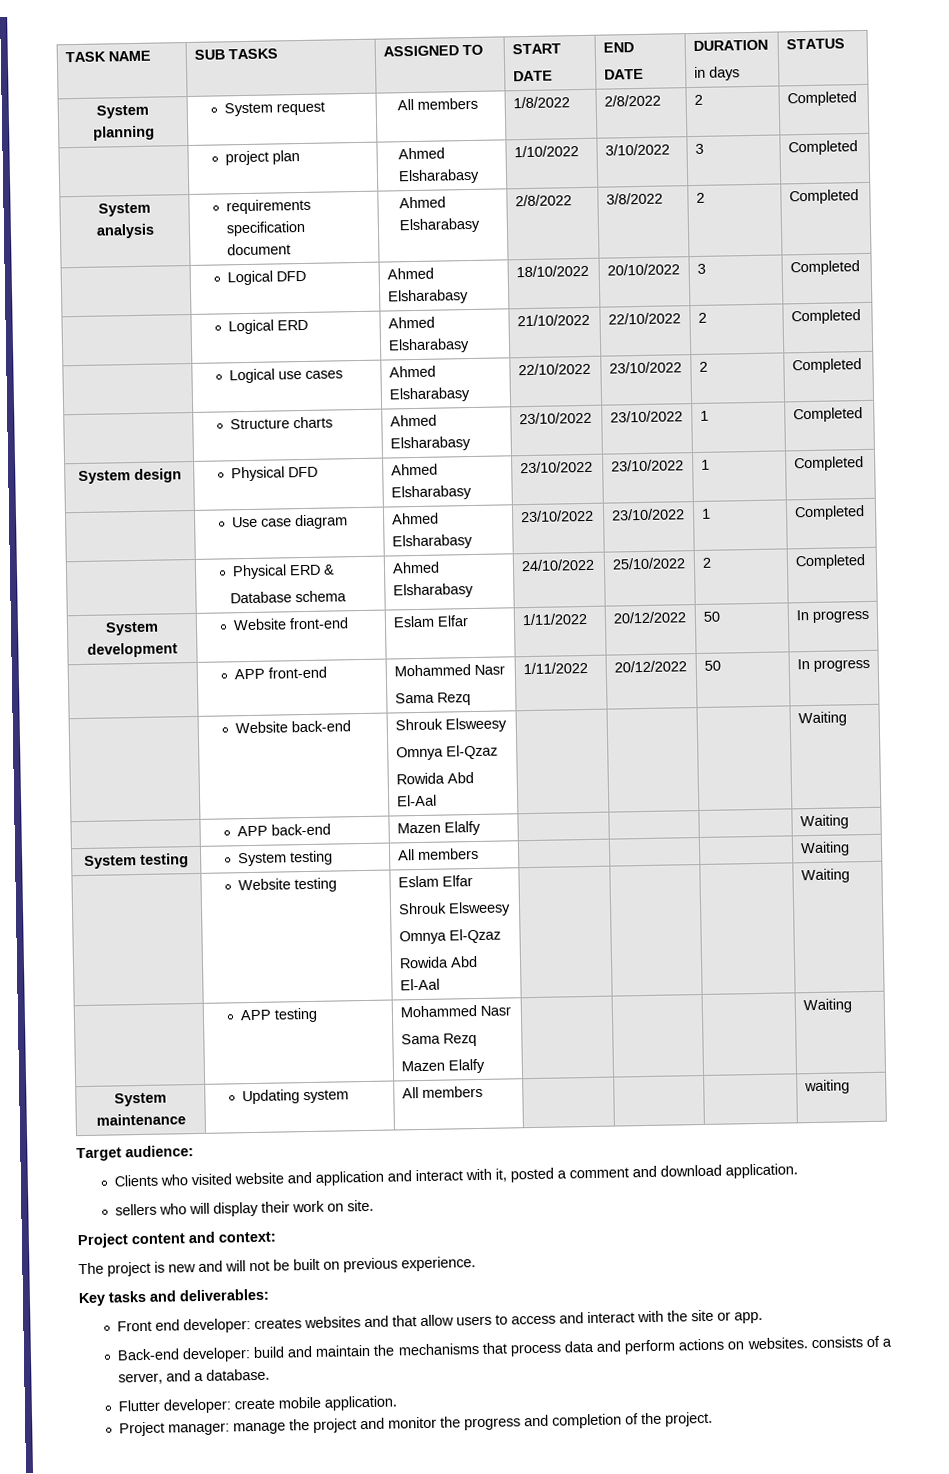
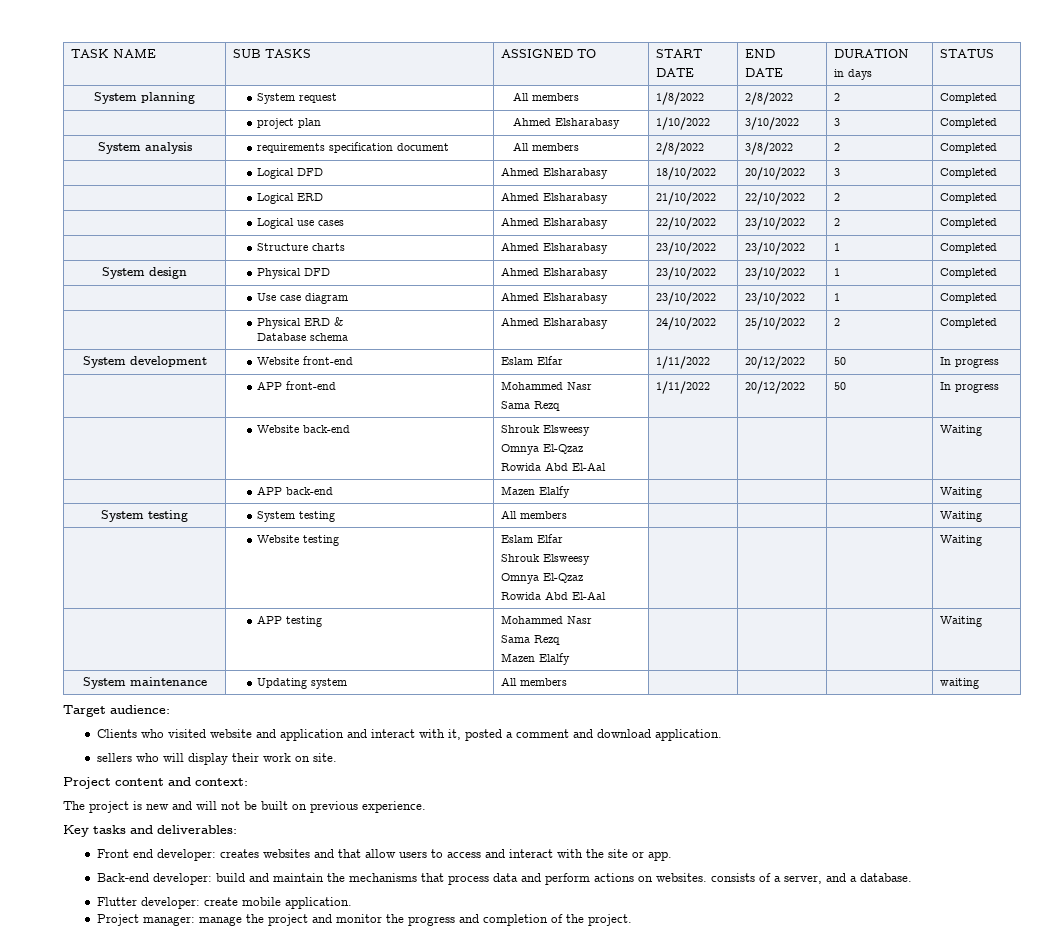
[398,196,446,209] [398,217,481,234] Ahmed Elsharabasy -> [512,142,579,151] All members

